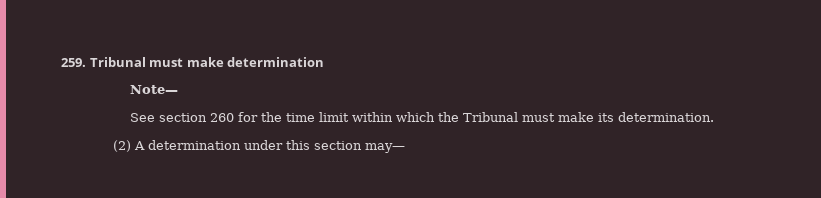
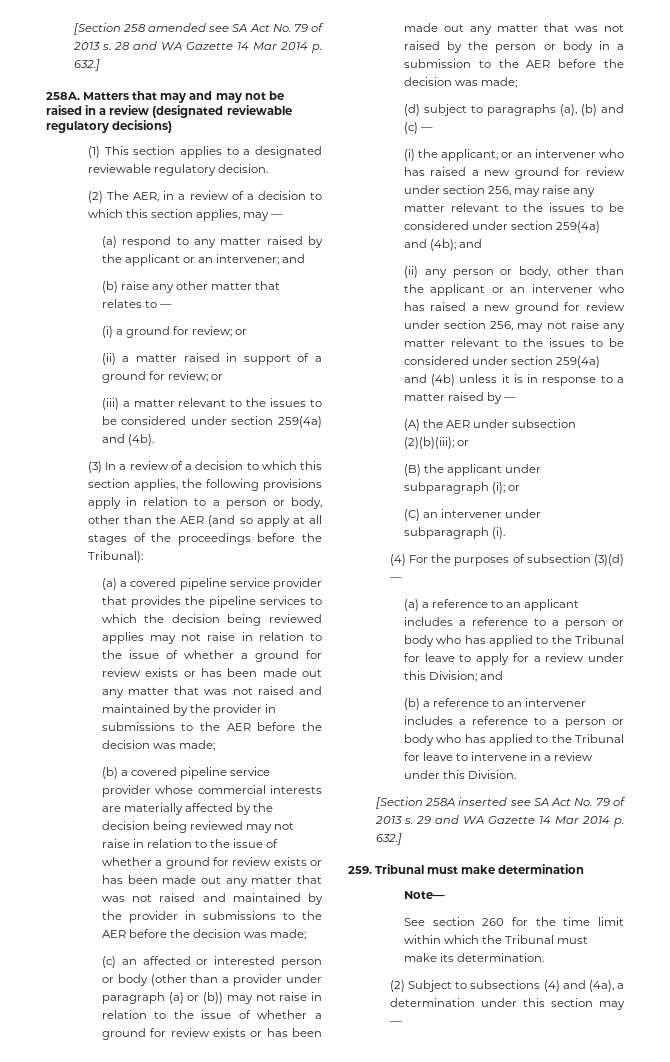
(61, 62) none -> [73,23,324,35] [72,41,323,53] [73,59,100,71] [46,91,284,103] [46,105,292,118] [46,120,173,133] [87,146,322,158] [87,164,269,176] [87,191,322,203] [87,209,284,221] [101,236,323,248] [101,254,306,266] [101,281,281,293] [101,299,173,308] [101,326,248,338] [101,353,322,365] [101,371,224,383] [101,398,322,410] [101,416,322,428] [101,434,154,446] [87,461,322,473] [87,479,322,491] [87,497,323,509] [87,515,323,527] [87,533,322,545] [87,551,143,563] [101,578,322,590] [101,596,322,608] [101,614,322,626] [101,632,322,644] [101,650,323,662] [101,668,322,677] [101,686,322,698] [101,704,277,716] [101,722,322,731] [101,740,216,751] [101,767,271,779] [101,785,322,797] [101,803,274,815] [101,821,295,833] [101,839,279,848] [101,857,322,869] [101,875,322,887] [101,893,323,905] [101,911,323,923] [101,929,307,940] [101,956,322,968] [101,974,322,986] [101,992,323,1004] [101,1010,323,1019] [101,1028,322,1040] [403,23,624,35] [403,41,624,53] [403,59,624,68] [403,77,518,88] [403,104,624,116] [403,122,433,134] [403,149,624,161] [403,167,625,179] [403,185,596,197] [403,203,624,212] [403,221,601,233] [403,239,483,251] [403,266,624,278] [403,284,624,296] [403,302,625,314] [403,320,625,332] [403,338,624,347] [403,356,601,368] [403,374,624,386] [403,392,517,404] [403,419,577,431] [403,437,469,449] [403,464,542,476] [403,482,521,494] [403,509,542,521] [403,527,505,539] [389,554,624,566] [389,577,402,581] [403,599,580,611] [403,617,624,629] [403,635,624,647] [403,653,624,665] [403,671,504,682] [403,698,587,710] [403,716,624,728] [403,734,624,746] [403,752,594,761] [403,770,517,779] [375,797,626,809] [374,815,624,827] [375,833,402,845] [Section 258 amended see SA Act No. 79 of 2013 s. 28 and WA Gazette 14 Mar 2014 p. 632.] // 258A. Matters that may and may not be raised in a review (designated reviewable regulatory decisions) // (1) This section applies to a designated reviewable regulatory decision. // (2) The AER, in a review of a decision to which this section applies, may — // (a) respond to any matter raised by the applicant or an intervener; and // (b) raise any other matter that relates to — // (i) a ground for review; or // (ii) a matter raised in support of a ground for review; or // (iii) a matter relevant to the issues to be considered under section 259(4a) and (4b). // (3) In a review of a decision to which this section applies, the following provisions apply in relation to a person or body, other than the AER (and so apply at all stages of the proceedings before the Tribunal): // (a) a covered pipeline service provider that provides the pipeline services to which the decision being reviewed applies may not raise in relation to the issue of whether a ground for review exists or has been made out any matter that was not raised and maintained by the provider in submissions to the AER before the decision was made; // (b) a covered pipeline service provider whose commercial interests are materially affected by the decision being reviewed may not raise in relation to the issue of whether a ground for review exists or has been made out any matter that was not raised and maintained by the provider in submissions to the AER before the decision was made; // (c) an affected or interested person or body (other than a provider under paragraph (a) or (b)) may not raise in relation to the issue of whether a ground for review exists or has been made out any matter that was not raised by the person or body in a submission to the AER before the decision was made; // (d) subject to paragraphs (a), (b) and (c) — // (i) the applicant, or an intervener who has raised a new ground for review under section 256, may raise any matter relevant to the issues to be considered under section 259(4a) and (4b); and // (ii) any person or body, other than the applicant or an intervener who has raised a new ground for review under section 256, may not raise any matter relevant to the issues to be considered under section 259(4a) and (4b) unless it is in response to a matter raised by — // (A) the AER under subsection (2)(b)(iii); or // (B) the applicant under subparagraph (i); or // (C) an intervener under subparagraph (i). // (4) For the purposes of subsection (3)(d) — // (a) a reference to an applicant includes a reference to a person or body who has applied to the Tribunal for leave to apply for a review under this Division; and // (b) a reference to an intervener includes a reference to a person or body who has applied to the Tribunal for leave to intervene in a review under this Division. // [Section 258A inserted see SA Act No. 79 of 2013 s. 29 and WA Gazette 14 Mar 2014 p. 632.] //
[133,141,145,150] A -> [408,980,624,992] Subject to subsections (4) and (4a), a
[364,143,405,153] may— -> [599,1001,625,1010] [389,1021,402,1025] may —

